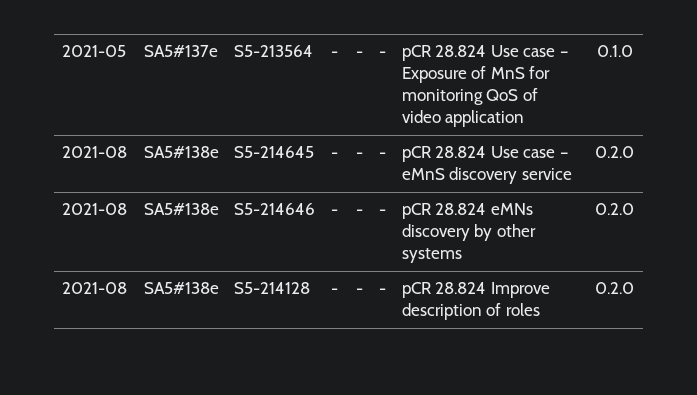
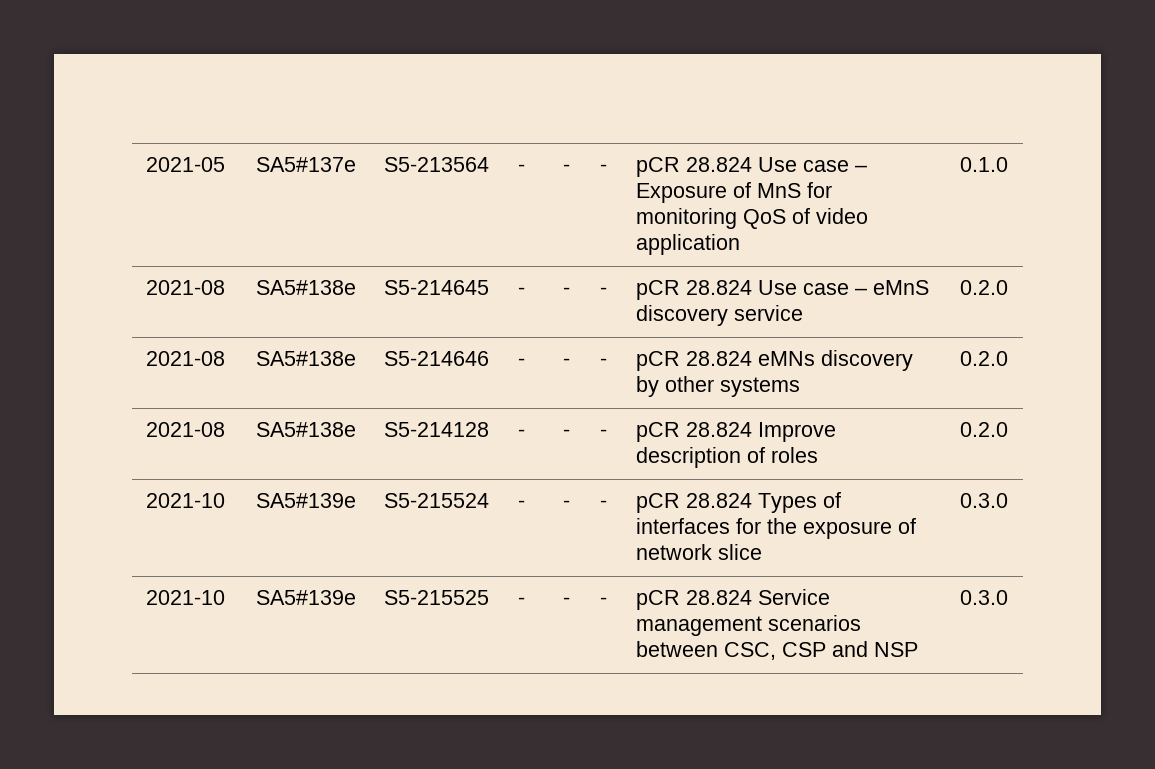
(634, 288) none -> [146,493,226,508] [255,493,356,508] [384,493,490,508] [518,500,526,508] [562,500,570,508] [599,500,607,508] [636,492,842,513] [636,518,917,539] [636,544,763,560] [959,493,1008,508] [146,590,226,605] [255,590,356,605] [384,590,490,605] [518,597,526,605] [562,597,570,605] [599,597,607,605] [636,589,831,610] [636,615,862,636] [636,641,919,660] [959,590,1008,605] // 2021-10 | SA5#139e | S5-215524 | - | - | - | pCR 28.824 Types of interfaces for the exposure of network slice | 0.3.0 // 2021-10 | SA5#139e | S5-215525 | - | - | - | pCR 28.824 Service management scenarios between CSC, CSP and NSP | 0.3.0

